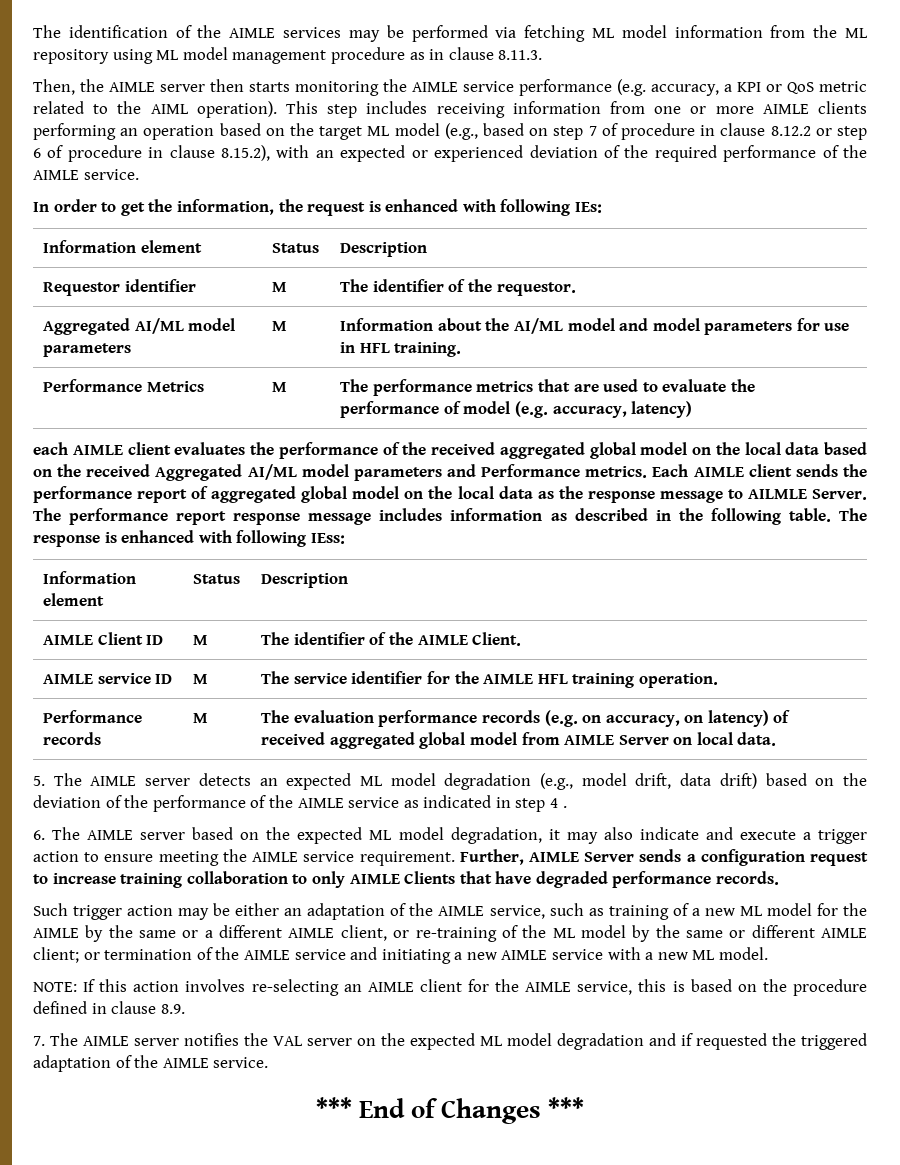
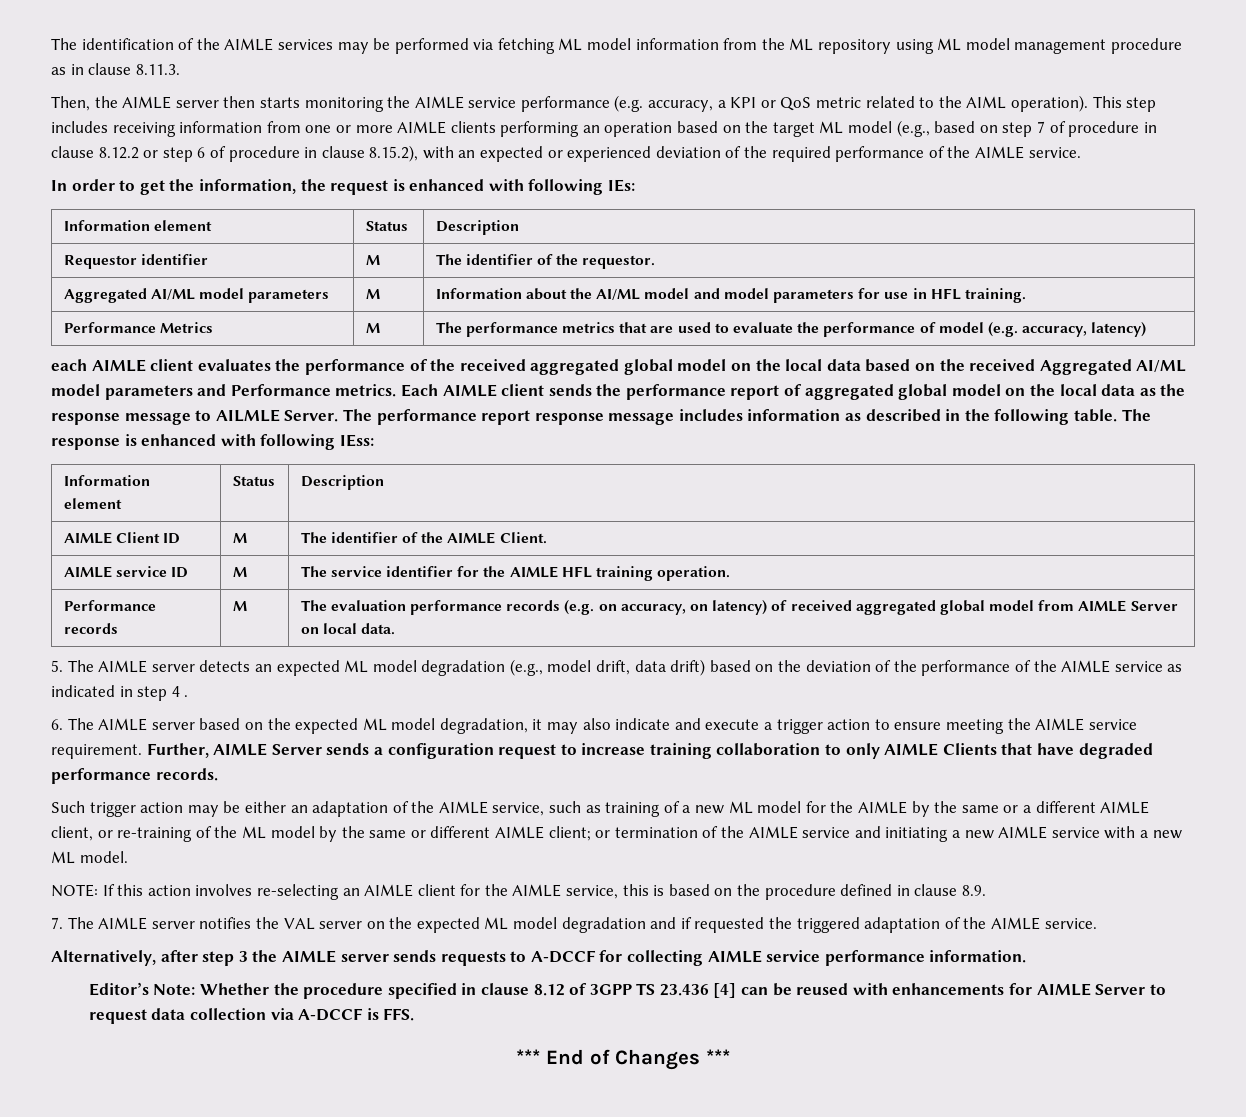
(269, 1062) none -> [51,950,1027,966] [88,982,1166,999] [88,1008,415,1024] // Alternatively, after step 3 the AIMLE server sends requests to A-DCCF for collecting AIMLE service performance information. // Editor’s Note: Whether the procedure specified in clause 8.12 of 3GPP TS 23.436 [4] can be reused with enhancements for AIMLE Server to request data collection via A-DCCF is FFS.

